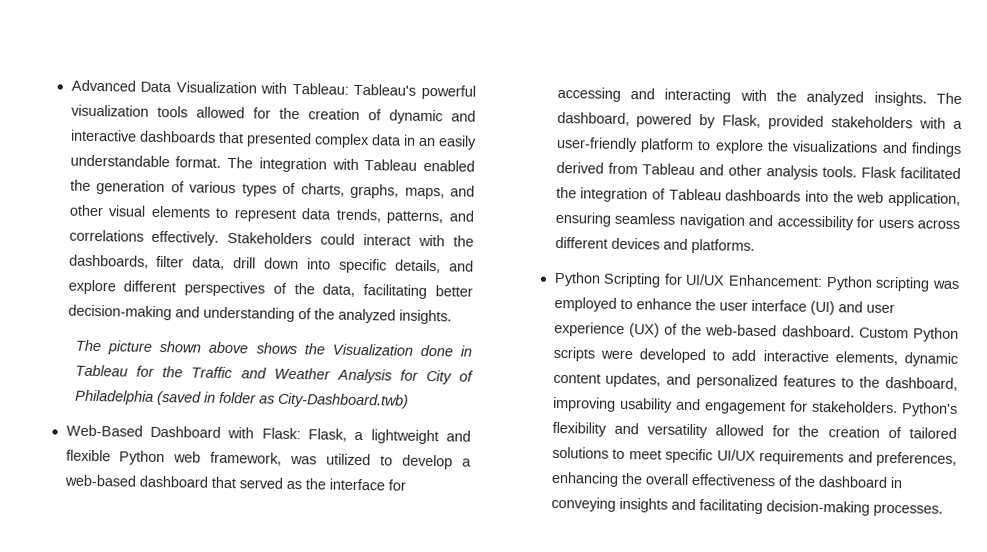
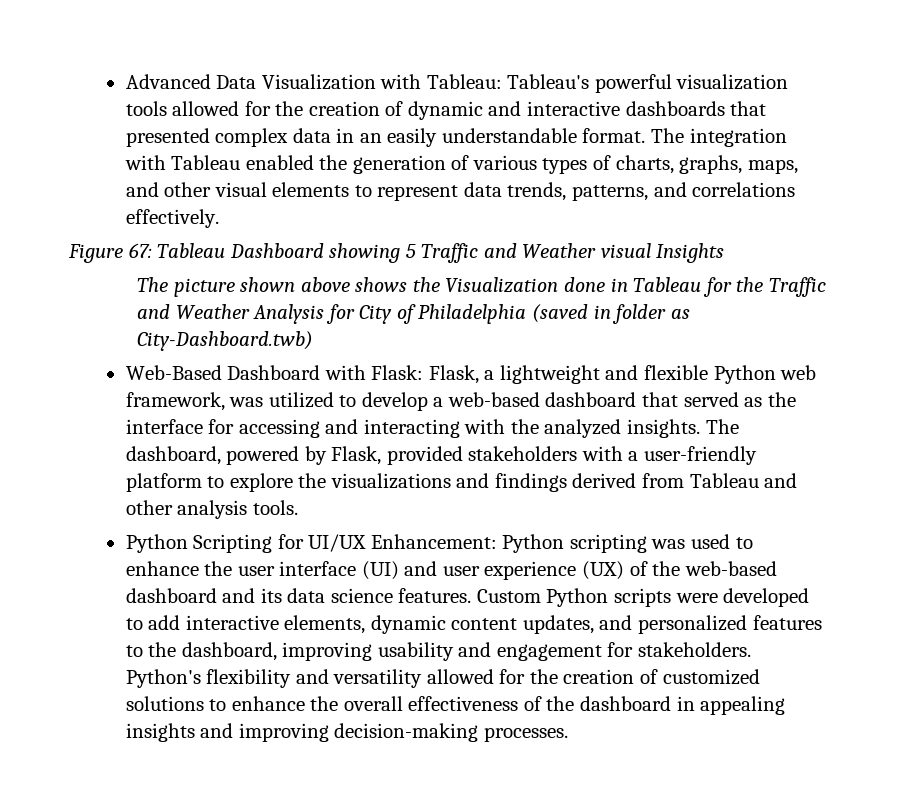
[227,232,474,247] [68,254,475,274] [67,279,473,300] [67,304,452,325] Stakeholders could interact with the dashboards, filter data, drill down into specific details, and explore different perspectives of the data, facilitating better decision-making and understanding of the analyzed insights. -> [68,243,725,263] // Figure 67: Tableau Dashboard showing 5 Traffic and Weather visual Insights
[860,166,961,179] [555,186,962,208] [554,211,960,231] [554,236,755,254] Flask facilitated the integration of Tableau dashboards into the web application, ensuring seamless navigation and accessibility for users across different devices and platforms. -> (298, 507) none
[553,296,617,312] employed -> [690,534,730,549] used
[781,325,855,338] dashboard. -> [125,588,472,603] dashboard and its data science features.
[909,427,957,439] tailored -> [662,669,760,685] customized
[628,448,957,467] [550,471,619,487] meet specific UI/UX requirements and preferences, enhancing -> [231,696,305,711] enhance
[550,496,616,512] conveying -> [700,696,786,715] appealing
[698,499,763,515] facilitating -> [238,723,329,742] improving

